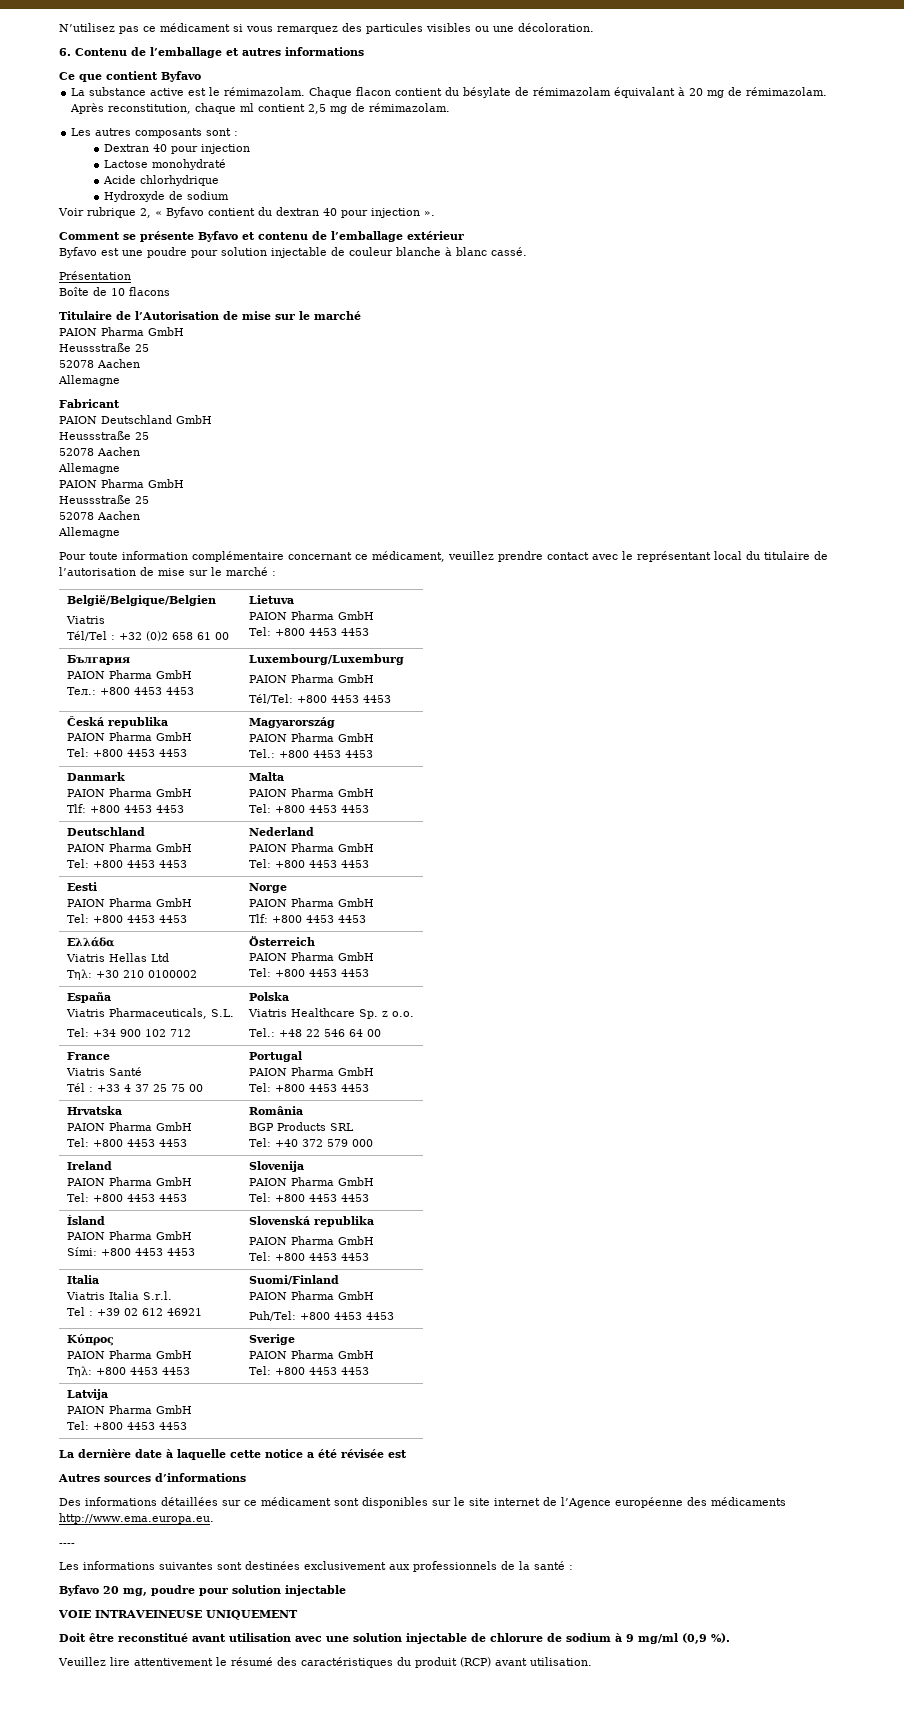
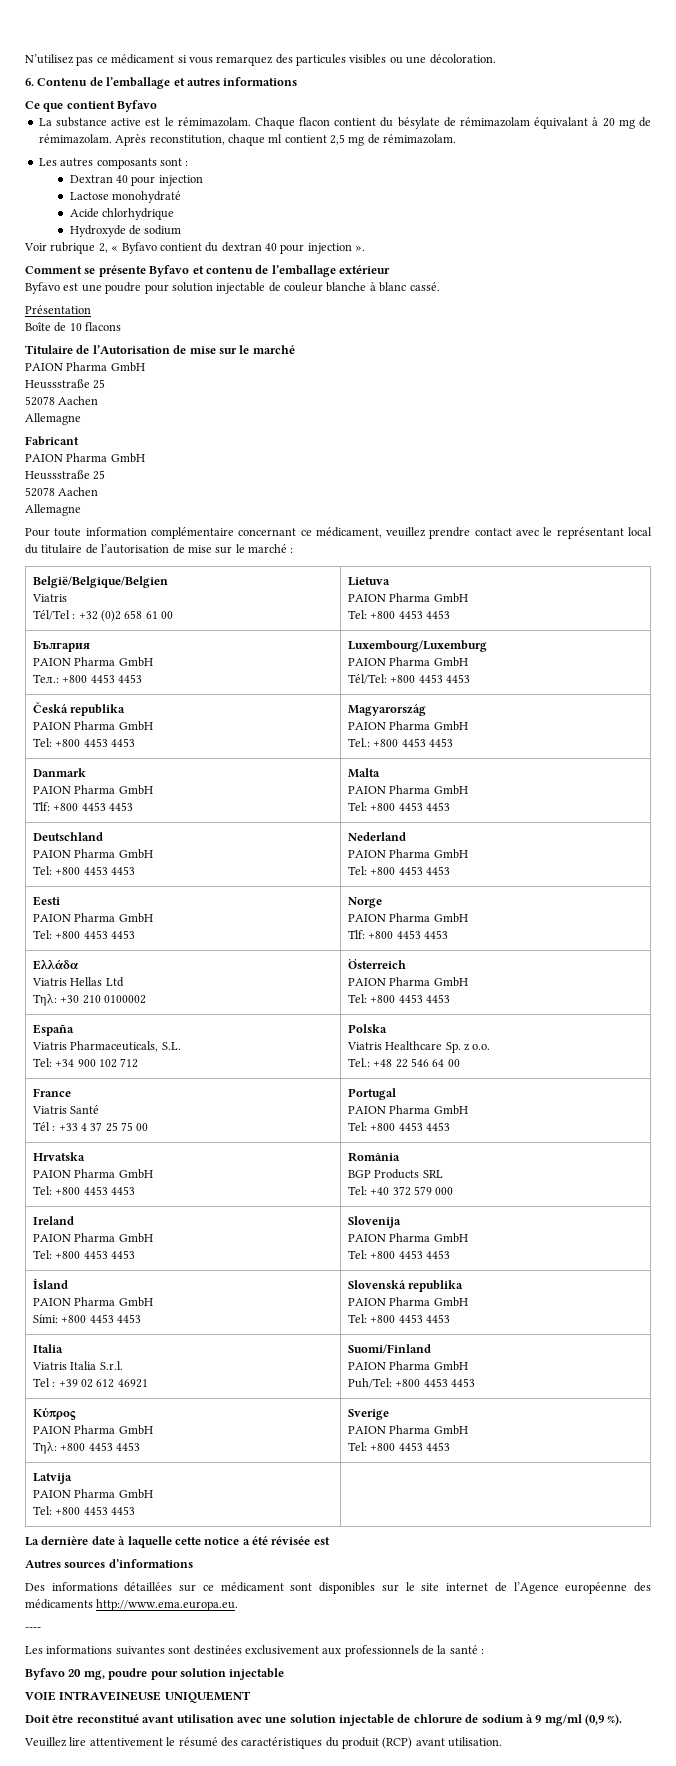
[59,415,212,424] [59,431,149,440] [59,447,140,456] [58,463,120,474] // PAION Deutschland GmbH // Heussstraße 25 // 52078 Aachen // Allemagne -> (79, 441) none

